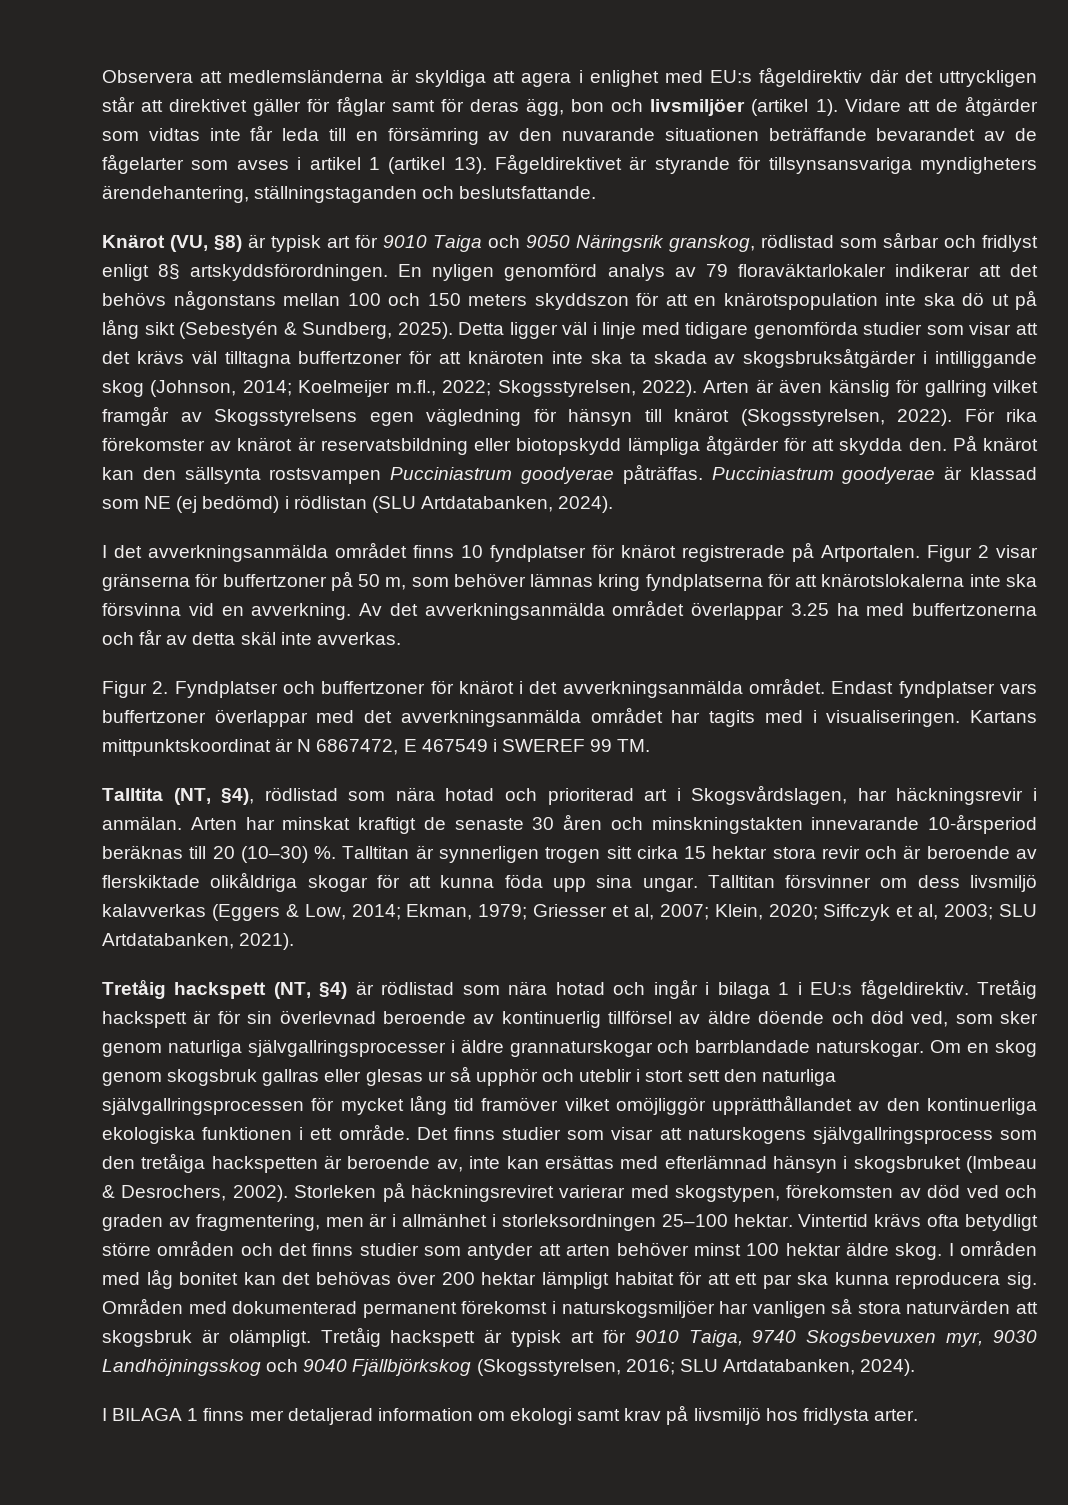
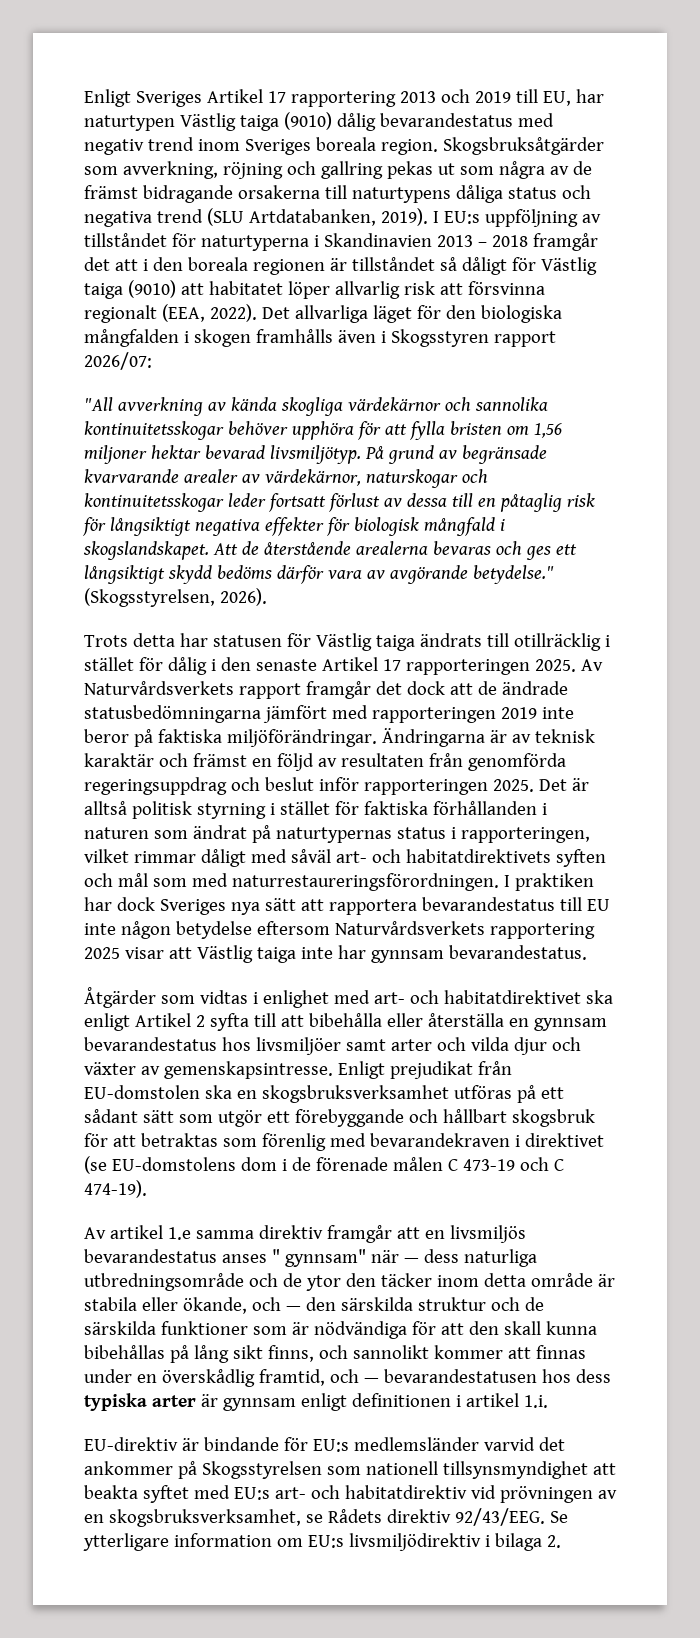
[102,67,1037,87] [102,96,1038,116] [102,125,1037,145] [102,154,1037,174] [102,185,597,203] [102,232,1038,252] [102,263,1039,281] [102,290,1037,310] [102,319,1038,339] [102,348,1037,368] [102,379,1038,397] [102,406,1037,426] [102,435,1038,455] [102,464,1037,484] [102,495,614,513] [102,542,1038,562] [102,571,1037,591] [102,600,1037,620] [102,629,401,645] [102,678,1037,698] [102,707,1038,727] [102,738,651,756] [102,785,1037,805] [102,814,1037,834] [102,845,1038,863] [102,872,1038,892] [102,904,1037,921] [102,933,295,950] [102,979,1038,999] [102,1010,1038,1028] [102,1039,1037,1057] [102,1066,836,1086] [102,1095,1037,1115] [102,1124,1037,1144] [102,1153,1038,1173] [102,1182,1037,1202] [102,1213,1039,1231] [102,1240,1038,1260] [102,1269,1037,1289] [102,1298,1039,1318] [102,1327,1037,1347] [102,1358,916,1376] [102,1405,918,1425] Observera att medlemsländerna är skyldiga att agera i enlighet med EU:s fågeldirektiv där det uttryckligen står att direktivet gäller för fåglar samt för deras ägg, bon och livsmiljöer (artikel 1). Vidare att de åtgärder som vidtas inte får leda till en försämring av den nuvarande situationen beträffande bevarandet av de fågelarter som avses i artikel 1 (artikel 13). Fågeldirektivet är styrande för tillsynsansvariga myndigheters ärendehantering, ställningstaganden och beslutsfattande. // Knärot (VU, §8) är typisk art för 9010 Taiga och 9050 Näringsrik granskog, rödlistad som sårbar och fridlyst enligt 8§ artskyddsförordningen. En nyligen genomförd analys av 79 floraväktarlokaler indikerar att det behövs någonstans mellan 100 och 150 meters skyddszon för att en knärotspopulation inte ska dö ut på lång sikt (Sebestyén & Sundberg, 2025). Detta ligger väl i linje med tidigare genomförda studier som visar att det krävs väl tilltagna buffertzoner för att knäroten inte ska ta skada av skogsbruksåtgärder i intilliggande skog (Johnson, 2014; Koelmeijer m.fl., 2022; Skogsstyrelsen, 2022). Arten är även känslig för gallring vilket framgår av Skogsstyrelsens egen vägledning för hänsyn till knärot (Skogsstyrelsen, 2022). För rika förekomster av knärot är reservatsbildning eller biotopskydd lämpliga åtgärder för att skydda den. På knärot kan den sällsynta rostsvampen Pucciniastrum goodyerae påträffas. Pucciniastrum goodyerae är klassad som NE (ej bedömd) i rödlistan (SLU Artdatabanken, 2024). // I det avverkningsanmälda området finns 10 fyndplatser för knärot registrerade på Artportalen. Figur 2 visar gränserna för buffertzoner på 50 m, som behöver lämnas kring fyndplatserna för att knärotslokalerna inte ska försvinna vid en avverkning. Av det avverkningsanmälda området överlappar 3.25 ha med buffertzonerna och får av detta skäl inte avverkas. // Figur 2. Fyndplatser och buffertzoner för knärot i det avverkningsanmälda området. Endast fyndplatser vars buffertzoner överlappar med det avverkningsanmälda området har tagits med i visualiseringen. Kartans mittpunktskoordinat är N 6867472, E 467549 i SWEREF 99 TM. // Talltita (NT, §4), rödlistad som nära hotad och prioriterad art i Skogsvårdslagen, har häckningsrevir i anmälan. Arten har minskat kraftigt de senaste 30 åren och minskningstakten innevarande 10-årsperiod beräknas till 20 (10–30) %. Talltitan är synnerligen trogen sitt cirka 15 hektar stora revir och är beroende av flerskiktade olikåldriga skogar för att kunna föda upp sina ungar. Talltitan försvinner om dess livsmiljö kalavverkas (Eggers & Low, 2014; Ekman, 1979; Griesser et al, 2007; Klein, 2020; Siffczyk et al, 2003; SLU Artdatabanken, 2021). // Tretåig hackspett (NT, §4) är rödlistad som nära hotad och ingår i bilaga 1 i EU:s fågeldirektiv. Tretåig hackspett är för sin överlevnad beroende av kontinuerlig tillförsel av äldre döende och död ved, som sker genom naturliga självgallringsprocesser i äldre grannaturskogar och barrblandade naturskogar. Om en skog genom skogsbruk gallras eller glesas ur så upphör och uteblir i stort sett den naturliga självgallringsprocessen för mycket lång tid framöver vilket omöjliggör upprätthållandet av den kontinuerliga ekologiska funktionen i ett område. Det finns studier som visar att naturskogens självgallringsprocess som den tretåiga hackspetten är beroende av, inte kan ersättas med efterlämnad hänsyn i skogsbruket (Imbeau & Desrochers, 2002). Storleken på häckningsreviret varierar med skogstypen, förekomsten av död ved och graden av fragmentering, men är i allmänhet i storleksordningen 25–100 hektar. Vintertid krävs ofta betydligt större områden och det finns studier som antyder att arten behöver minst 100 hektar äldre skog. I områden med låg bonitet kan det behövas över 200 hektar lämpligt habitat för att ett par ska kunna reproducera sig. Områden med dokumenterad permanent förekomst i naturskogsmiljöer har vanligen så stora naturvärden att skogsbruk är olämpligt. Tretåig hackspett är typisk art för 9010 Taiga, 9740 Skogsbevuxen myr, 9030 Landhöjningsskog och 9040 Fjällbjörkskog (Skogsstyrelsen, 2016; SLU Artdatabanken, 2024). // I BILAGA 1 finns mer detaljerad information om ekologi samt krav på livsmiljö hos fridlysta arter. -> [84,89,604,107] [84,112,554,131] [84,137,604,155] [84,161,592,179] [84,185,591,203] [84,208,601,227] [84,233,598,251] [84,257,597,275] [84,280,545,299] [84,304,562,323] [84,329,556,347] [84,352,152,370] [84,397,548,416] [84,421,562,440] [84,445,547,464] [84,469,488,488] [84,493,595,512] [83,517,505,536] [83,541,577,560] [84,565,554,584] [84,588,267,607] [84,633,610,651] [84,657,603,675] [84,681,568,699] [84,705,574,723] [84,728,595,747] [84,753,566,771] [84,777,589,795] [84,801,547,819] [84,825,590,843] [84,849,606,867] [84,873,594,891] [84,897,610,915] [84,921,595,939] [84,945,587,963] [84,987,613,1008] [84,1013,607,1031] [84,1037,581,1055] [84,1061,512,1079] [84,1085,564,1103] [84,1109,595,1127] [84,1133,604,1151] [84,1156,564,1174] [84,1180,147,1198] [84,1225,526,1243] [84,1249,537,1267] [84,1273,615,1291] [84,1297,544,1314] [84,1321,597,1339] [84,1345,586,1363] [84,1369,611,1387] [84,1393,548,1411] [84,1437,565,1452] [84,1461,616,1479] [84,1485,617,1503] [84,1508,568,1527] [83,1533,561,1551] Enligt Sveriges Artikel 17 rapportering 2013 och 2019 till EU, har naturtypen Västlig taiga (9010) dålig bevarandestatus med negativ trend inom Sveriges boreala region. Skogsbruksåtgärder som avverkning, röjning och gallring pekas ut som några av de främst bidragande orsakerna till naturtypens dåliga status och negativa trend (SLU Artdatabanken, 2019). I EU:s uppföljning av tillståndet för naturtyperna i Skandinavien 2013 – 2018 framgår det att i den boreala regionen är tillståndet så dåligt för Västlig taiga (9010) att habitatet löper allvarlig risk att försvinna regionalt (EEA, 2022). Det allvarliga läget för den biologiska mångfalden i skogen framhålls även i Skogsstyren rapport 2026/07: // "All avverkning av kända skogliga värdekärnor och sannolika kontinuitetsskogar behöver upphöra för att fylla bristen om 1,56 miljoner hektar bevarad livsmiljötyp. På grund av begränsade kvarvarande arealer av värdekärnor, naturskogar och kontinuitetsskogar leder fortsatt förlust av dessa till en påtaglig risk för långsiktigt negativa effekter för biologisk mångfald i skogslandskapet. Att de återstående arealerna bevaras och ges ett långsiktigt skydd bedöms därför vara av avgörande betydelse." (Skogsstyrelsen, 2026). // Trots detta har statusen för Västlig taiga ändrats till otillräcklig i stället för dålig i den senaste Artikel 17 rapporteringen 2025. Av Naturvårdsverkets rapport framgår det dock att de ändrade statusbedömningarna jämfört med rapporteringen 2019 inte beror på faktiska miljöförändringar. Ändringarna är av teknisk karaktär och främst en följd av resultaten från genomförda regeringsuppdrag och beslut inför rapporteringen 2025. Det är alltså politisk styrning i stället för faktiska förhållanden i naturen som ändrat på naturtypernas status i rapporteringen, vilket rimmar dåligt med såväl art- och habitatdirektivets syften och mål som med naturrestaureringsförordningen. I praktiken har dock Sveriges nya sätt att rapportera bevarandestatus till EU inte någon betydelse eftersom Naturvårdsverkets rapportering 2025 visar att Västlig taiga inte har gynnsam bevarandestatus. // Åtgärder som vidtas i enlighet med art- och habitatdirektivet ska enligt Artikel 2 syfta till att bibehålla eller återställa en gynnsam bevarandestatus hos livsmiljöer samt arter och vilda djur och växter av gemenskapsintresse. Enligt prejudikat från EU-domstolen ska en skogsbruksverksamhet utföras på ett sådant sätt som utgör ett förebyggande och hållbart skogsbruk för att betraktas som förenlig med bevarandekraven i direktivet (se EU-domstolens dom i de förenade målen C 473-19 och C 474-19). // Av artikel 1.e samma direktiv framgår att en livsmiljös bevarandestatus anses " gynnsam" när — dess naturliga utbredningsområde och de ytor den täcker inom detta område är stabila eller ökande, och — den särskilda struktur och de särskilda funktioner som är nödvändiga för att den skall kunna bibehållas på lång sikt finns, och sannolikt kommer att finnas under en överskådlig framtid, och — bevarandestatusen hos dess typiska arter är gynnsam enligt definitionen i artikel 1.i. // EU-direktiv är bindande för EU:s medlemsländer varvid det ankommer på Skogsstyrelsen som nationell tillsynsmyndighet att beakta syftet med EU:s art- och habitatdirektiv vid prövningen av en skogsbruksverksamhet, se Rådets direktiv 92/43/EEG. Se ytterligare information om EU:s livsmiljödirektiv i bilaga 2.

